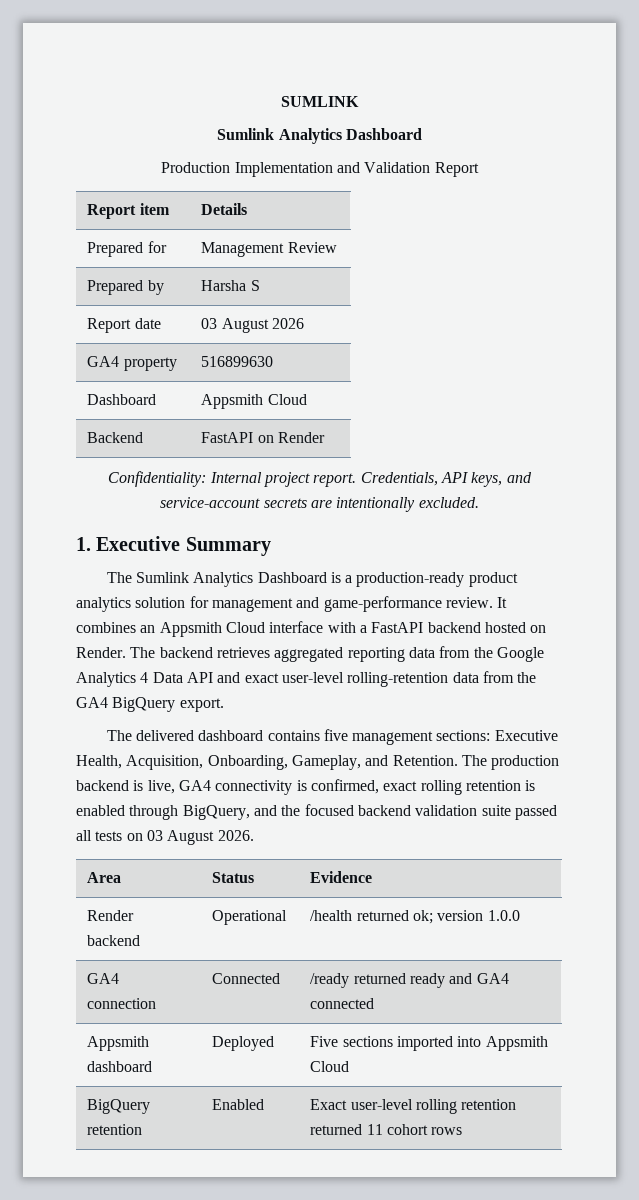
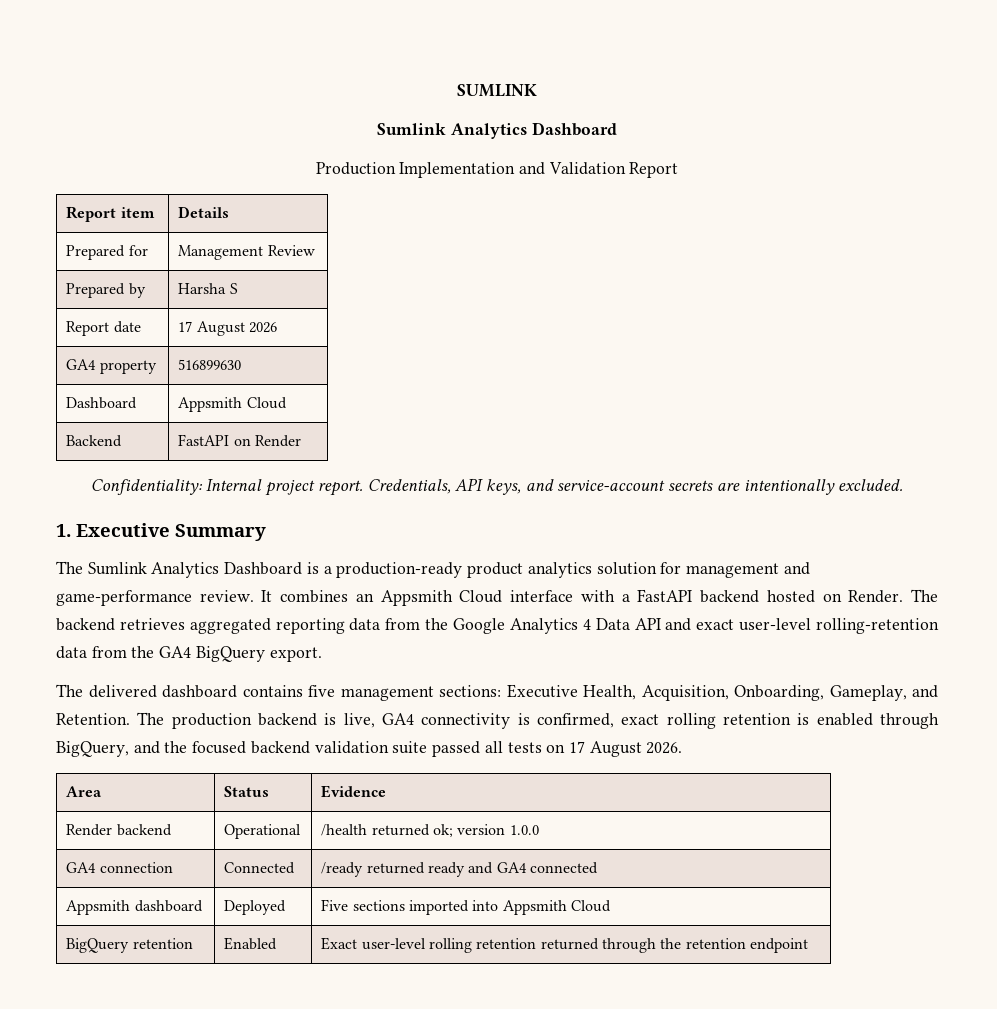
[201,318,218,329] 03 -> [178,321,193,332] 17
[146,830,163,841] 03 -> [568,741,585,753] 17
[366,1124,463,1135] 11 cohort rows -> [601,938,808,953] through the retention endpoint

